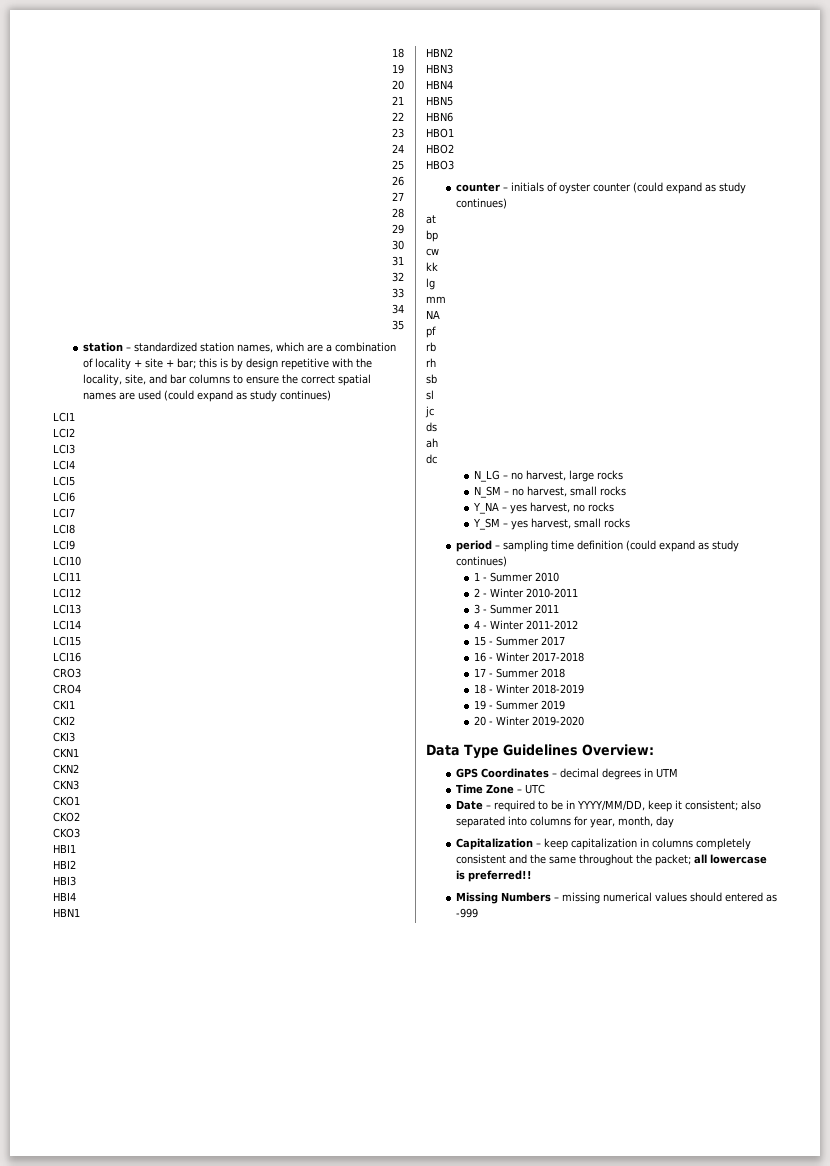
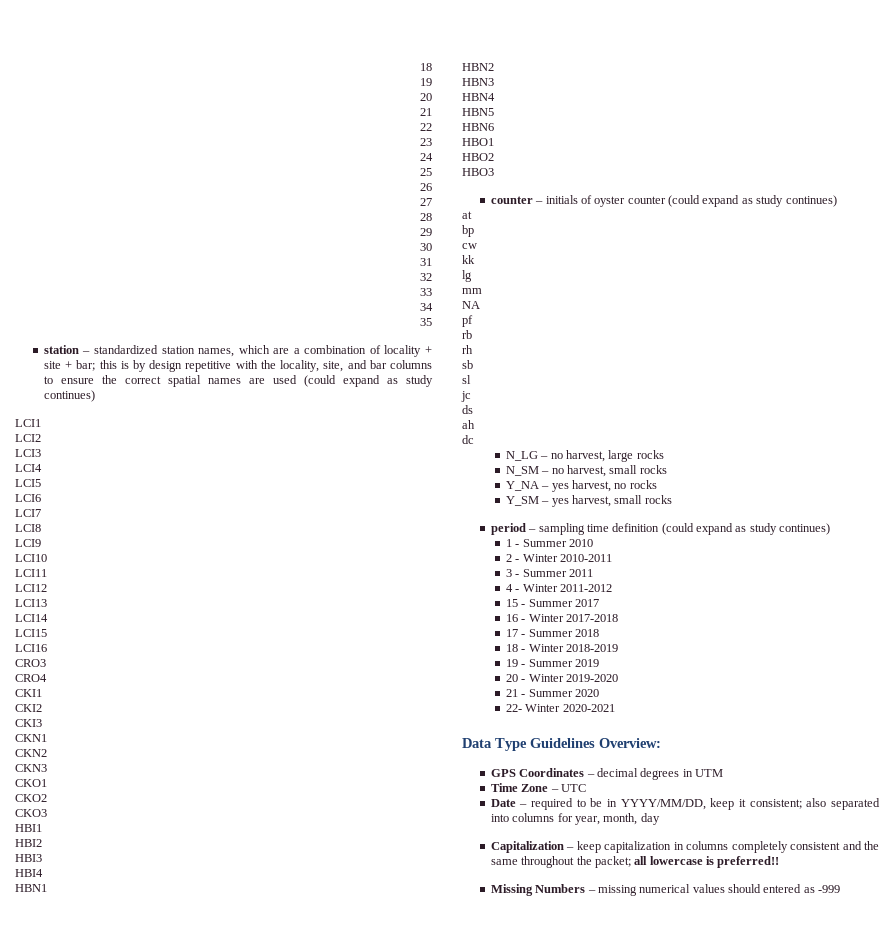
(584, 721) none -> [505,689,599,697] [505,704,615,712] // 21 - Summer 2020 // 22- Winter 2020-2021

